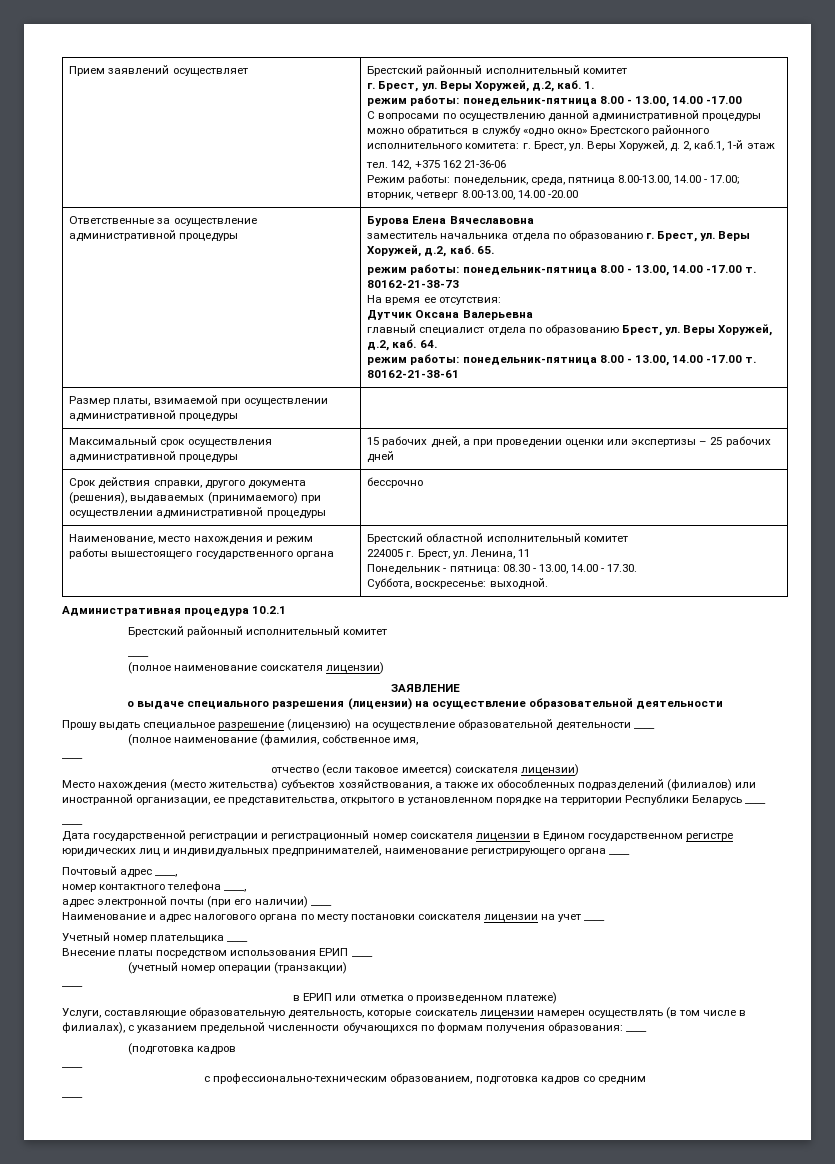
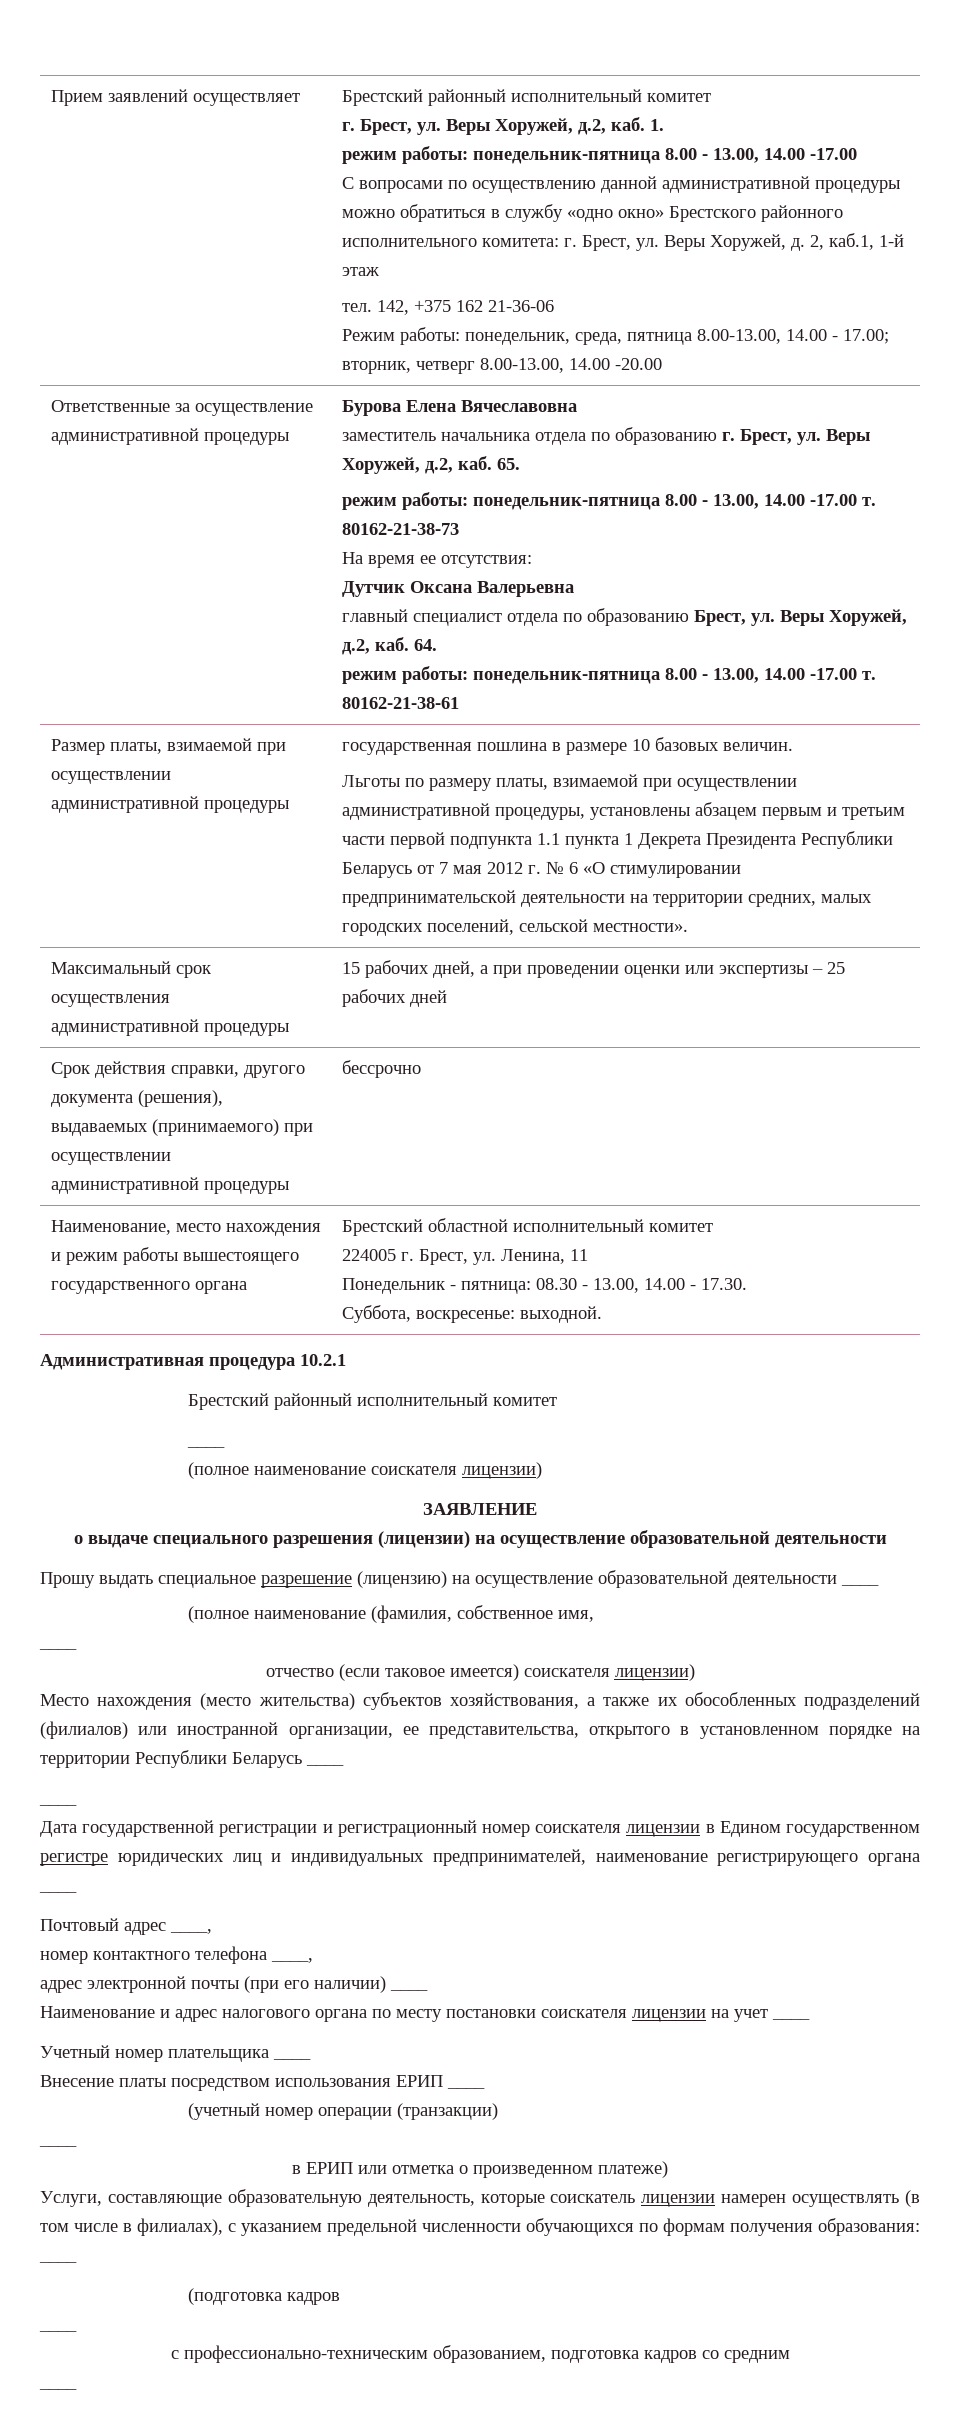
(239, 417) none -> [341,737,793,755] [341,774,797,791] [341,802,905,820] [341,831,893,849] [341,861,741,878] [341,890,872,907] [341,919,688,936] государственная пошлина в размере 10 базовых величин. // Льготы по размеру платы, взимаемой при осуществлении административной процедуры, установлены абзацем первым и третьим части первой подпункта 1.1 пункта 1 Декрета Президента Республики Беларусь от 7 мая 2012 г. № 6 «О стимулировании предпринимательской деятельности на территории средних, малых городских поселений, сельской местности».

